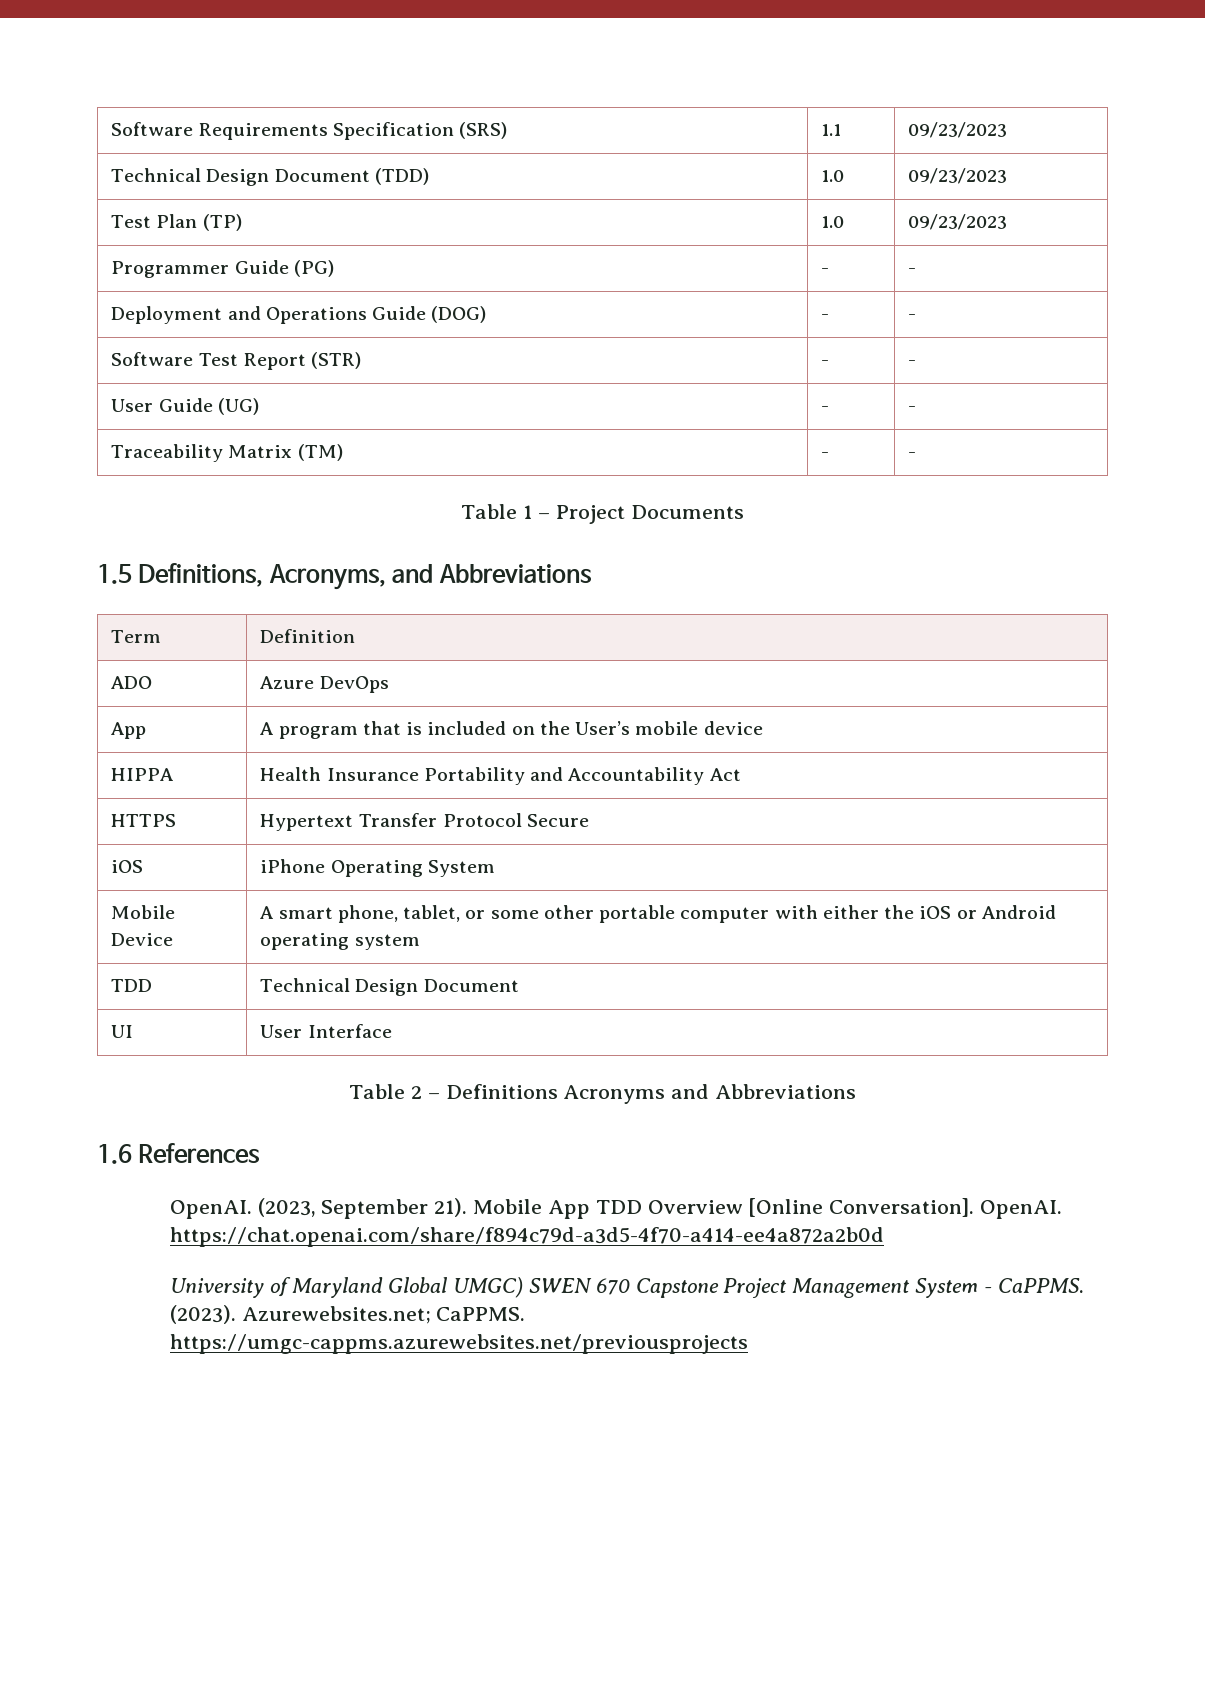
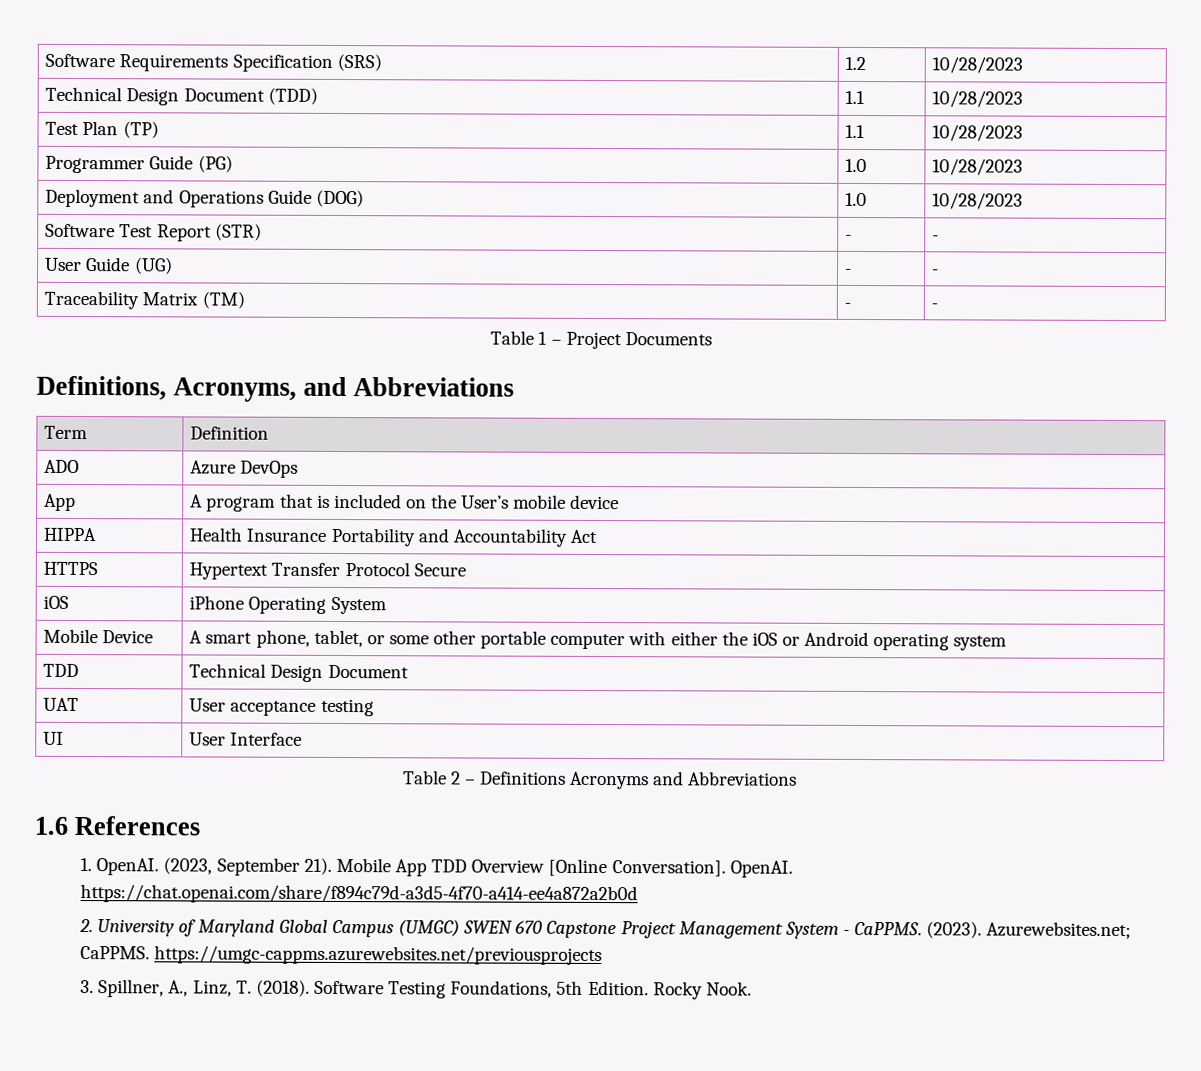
[821,124,842,136] [908,122,1008,138] 1.1 | 09/23/2023 -> [845,56,867,71] [932,56,1024,74] 1.2 | 10/28/2023
[821,170,845,182] [908,168,1008,184] 1.0 | 09/23/2023 -> [845,90,866,105] [932,90,1024,108] 1.1 | 10/28/2023
[821,216,845,228] [908,214,1008,230] 1.0 | 09/23/2023 -> [845,124,866,139] [932,124,1024,142] 1.1 | 10/28/2023
[821,268,830,274] [908,268,917,274] - | - -> [845,158,868,173] [932,158,1024,176] 1.0 | 10/28/2023
[821,314,830,320] [908,314,917,320] - | - -> [845,192,868,207] [932,192,1024,210] 1.0 | 10/28/2023
[97,564,132,584] 1.5 -> (712, 339) none
(519, 985) none -> [43,697,80,712] [189,698,374,717] // UAT | User acceptance testing
(261, 1153) none -> [80,858,93,872] 1.
(884, 1237) none -> [79,919,94,933] 2.
[453,1277,524,1298] UMGC) -> [331,919,460,938] Campus (UMGC)
(748, 1344) none -> [80,979,752,1000] // 3. Spillner, A., Linz, T. (2018). Software Testing Foundations, 5th Edition. Rocky Nook.

